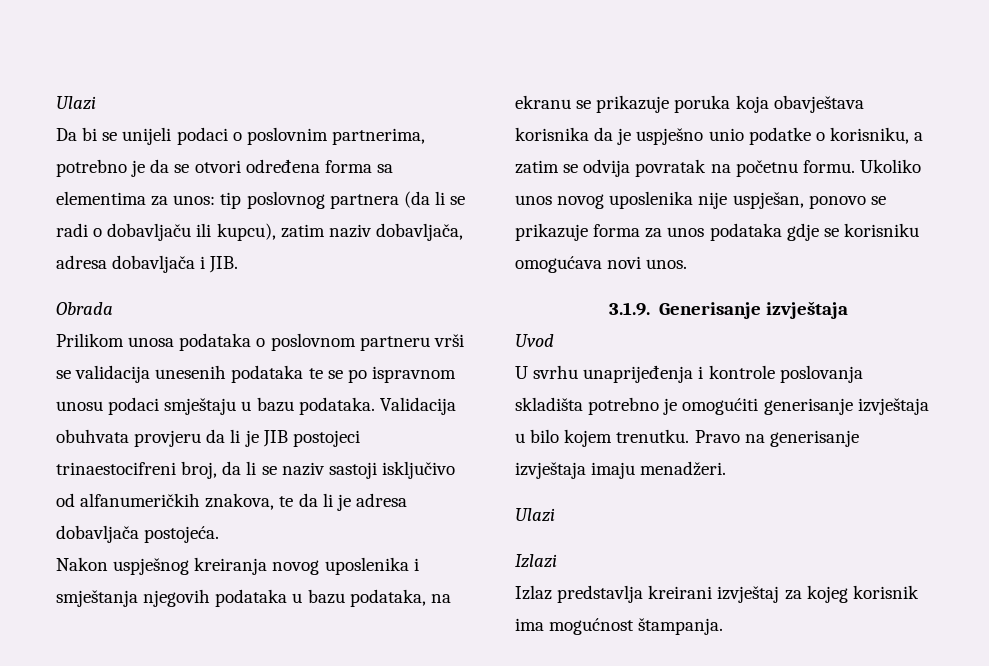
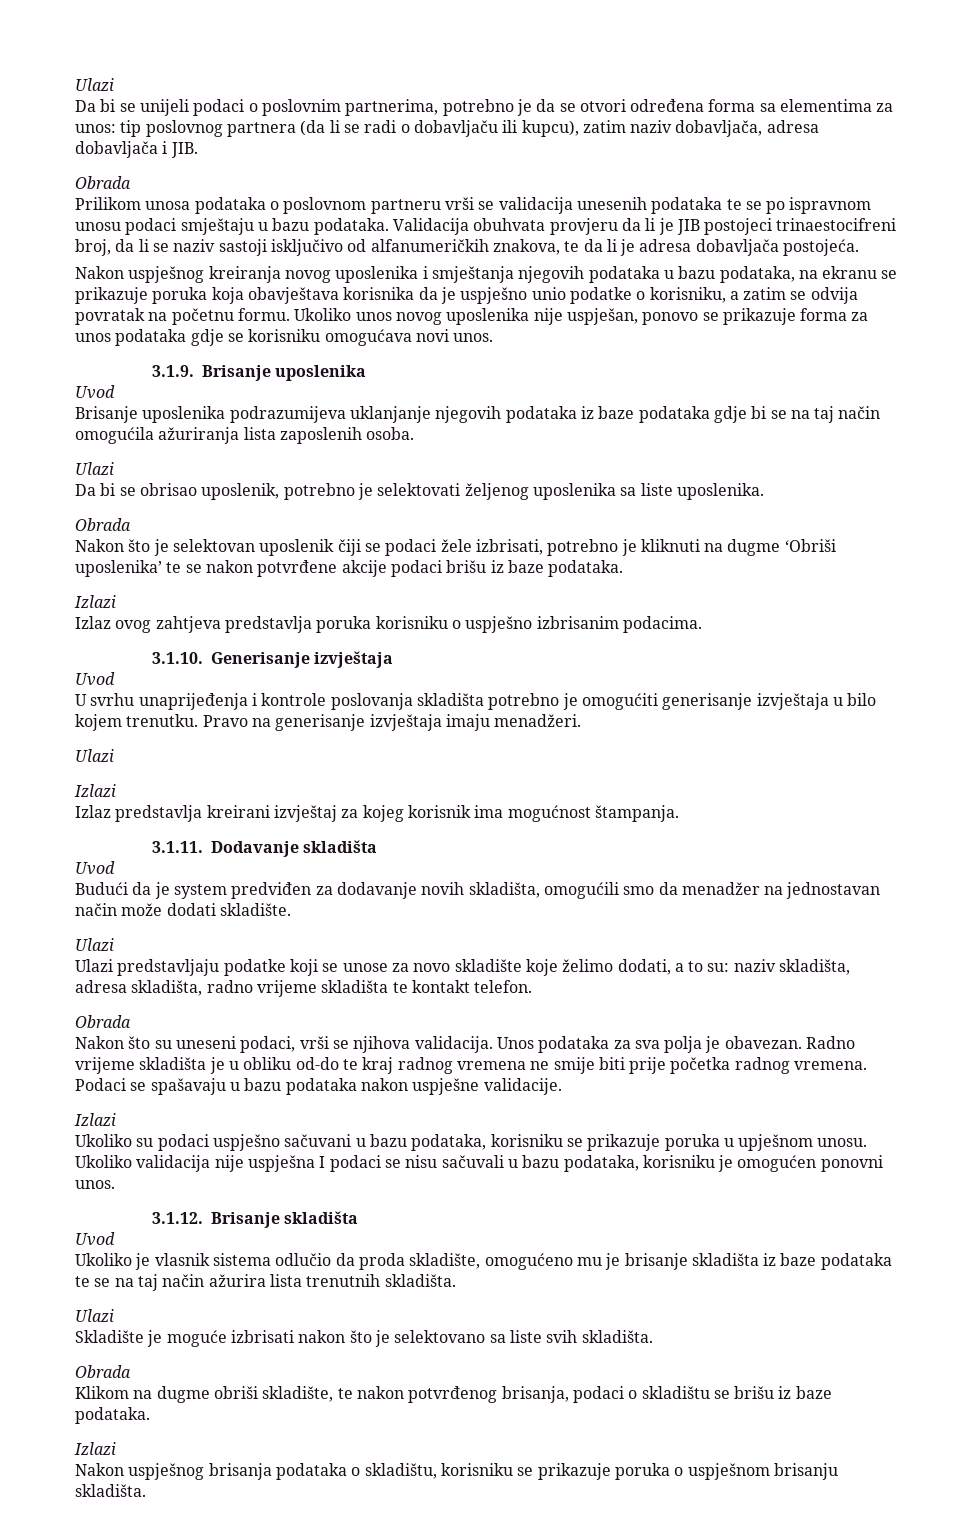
(650, 309) none -> [201,365,366,381] [75,385,115,399] [75,406,881,423] [75,427,415,444] [75,462,114,475] [75,483,764,500] [75,518,131,531] [75,539,836,556] [75,560,624,577] [74,595,116,608] [75,616,702,633] [151,652,203,664] Brisanje uposlenika // Uvod // Brisanje uposlenika podrazumijeva uklanjanje njegovih podataka iz baze podataka gdje bi se na taj način omogućila ažuriranja lista zaposlenih osoba. // Ulazi // Da bi se obrisao uposlenik, potrebno je selektovati željenog uposlenika sa liste uposlenika. // Obrada // Nakon što je selektovan uposlenik čiji se podaci žele izbrisati, potrebno je kliknuti na dugme ‘Obriši uposlenika’ te se nakon potvrđene akcije podaci brišu iz baze podataka. // Izlazi // Izlaz ovog zahtjeva predstavlja poruka korisniku o uspješno izbrisanim podacima. // 3.1.10.
(724, 626) none -> [151,840,377,857] [75,861,115,875] [75,882,881,899] [75,903,291,916] [75,938,114,951] [75,959,851,976] [75,980,533,997] [75,1015,131,1028] [75,1036,856,1053] [75,1057,868,1074] [75,1078,562,1095] [74,1113,116,1126] [75,1134,868,1151] [75,1155,883,1172] [75,1180,115,1189] [151,1211,358,1228] [75,1232,115,1246] [75,1253,892,1270] [75,1274,456,1291] [75,1309,114,1322] [75,1330,653,1347] [75,1365,131,1378] [75,1386,832,1403] [75,1407,150,1424] [74,1442,116,1455] [75,1463,838,1480] [75,1484,146,1497] // 3.1.11. Dodavanje skladišta // Uvod // Budući da je system predviđen za dodavanje novih skladišta, omogućili smo da menadžer na jednostavan način može dodati skladište. // Ulazi // Ulazi predstavljaju podatke koji se unose za novo skladište koje želimo dodati, a to su: naziv skladišta, adresa skladišta, radno vrijeme skladišta te kontakt telefon. // Obrada // Nakon što su uneseni podaci, vrši se njihova validacija. Unos podataka za sva polja je obavezan. Radno vrijeme skladišta je u obliku od-do te kraj radnog vremena ne smije biti prije početka radnog vremena. Podaci se spašavaju u bazu podataka nakon uspješne validacije. // Izlazi // Ukoliko su podaci uspješno sačuvani u bazu podataka, korisniku se prikazuje poruka u upješnom unosu. Ukoliko validacija nije uspješna I podaci se nisu sačuvali u bazu podataka, korisniku je omogućen ponovni unos. // 3.1.12. Brisanje skladišta // Uvod // Ukoliko je vlasnik sistema odlučio da proda skladište, omogućeno mu je brisanje skladišta iz baze podataka te se na taj način ažurira lista trenutnih skladišta. // Ulazi // Skladište je moguće izbrisati nakon što je selektovano sa liste svih skladišta. // Obrada // Klikom na dugme obriši skladište, te nakon potvrđenog brisanja, podaci o skladištu se brišu iz baze podataka. // Izlazi // Nakon uspješnog brisanja podataka o skladištu, korisniku se prikazuje poruka o uspješnom brisanju skladišta.

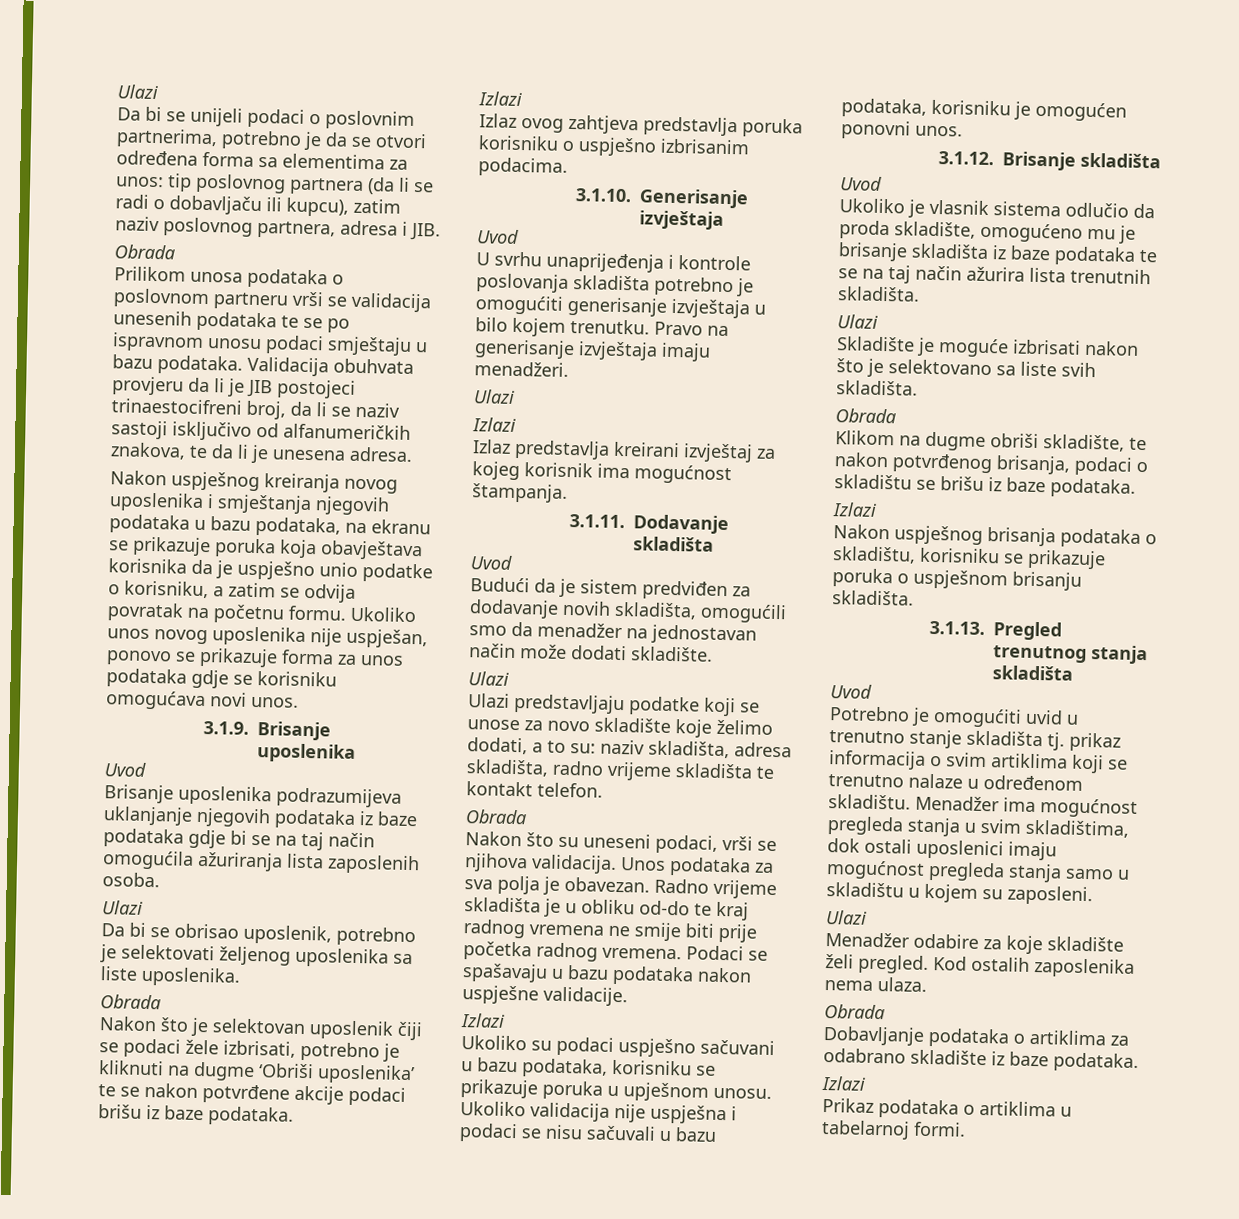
[675,120,819,137] [75,141,158,158] dobavljača, adresa dobavljača -> [163,217,398,239] poslovnog partnera, adresa
[639,239,860,256] adresa dobavljača postojeća. -> [272,446,413,462] unesena adresa.
[173,884,227,899] system -> [580,579,638,595] sistem
[319,1156,326,1168] I -> [731,1106,737,1121] i
(146, 1490) none -> [928,620,1062,641] [992,645,1148,665] [991,665,1073,681] [830,684,872,699] [829,706,1079,728] [829,729,1121,752] [828,750,1128,774] [828,773,1083,791] [828,794,1138,818] [827,816,1130,838] [827,838,1057,861] [826,860,1130,883] [826,882,1093,906] [826,910,867,925] [825,932,1124,955] [825,954,1135,978] [824,977,927,992] [824,1004,885,1020] [823,1026,1129,1048] [823,1047,1139,1073] [821,1075,866,1091] [822,1097,1072,1119] [821,1119,966,1140] // 3.1.13. Pregled trenutnog stanja skladišta // Uvod // Potrebno je omogućiti uvid u trenutno stanje skladišta tj. prikaz informacija o svim artiklima koji se trenutno nalaze u određenom skladištu. Menadžer ima mogućnost pregleda stanja u svim skladištima, dok ostali uposlenici imaju mogućnost pregleda stanja samo u skladištu u kojem su zaposleni. // Ulazi // Menadžer odabire za koje skladište želi pregled. Kod ostalih zaposlenika nema ulaza. // Obrada // Dobavljanje podataka o artiklima za odabrano skladište iz baze podataka. // Izlazi // Prikaz podataka o artiklima u tabelarnoj formi.

